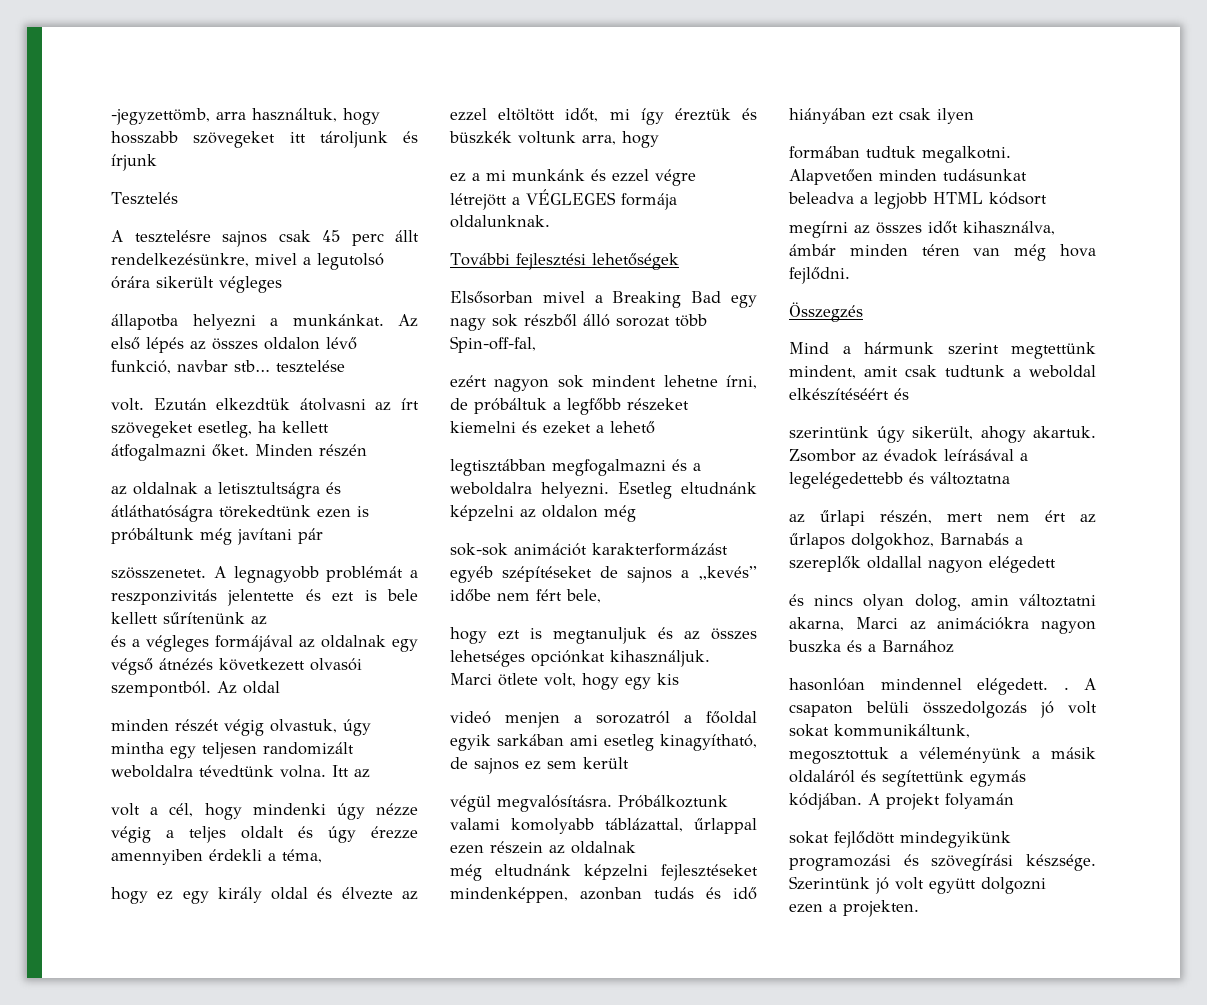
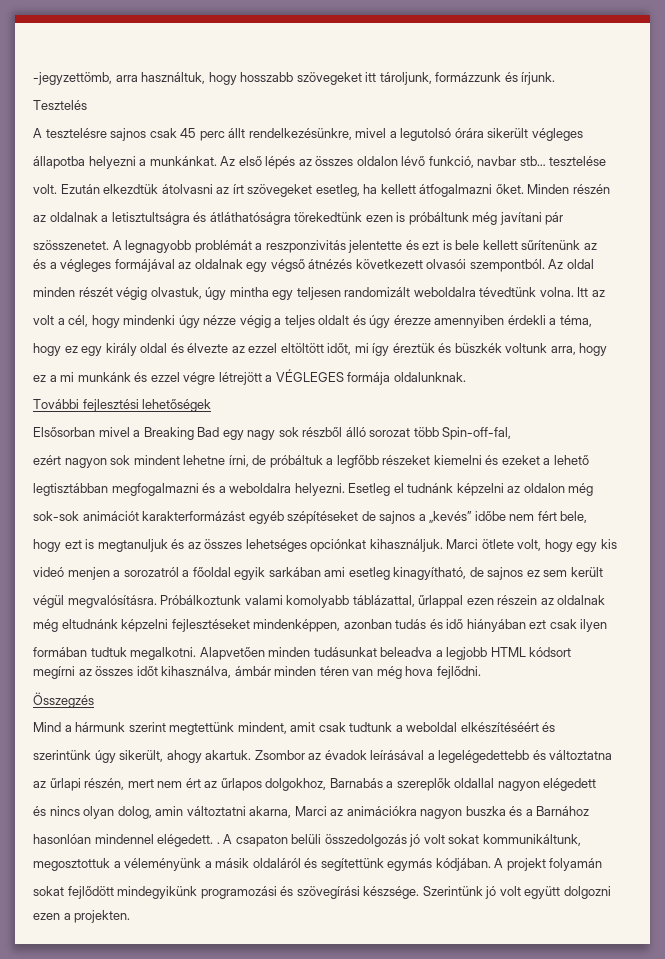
[319,131,418,148] [111,154,157,171] tároljunk és írjunk -> [379,72,556,85] tároljunk, formázzunk és írjunk.
[681,482,757,494] eltudnánk -> [393,483,454,493] el tudnánk

